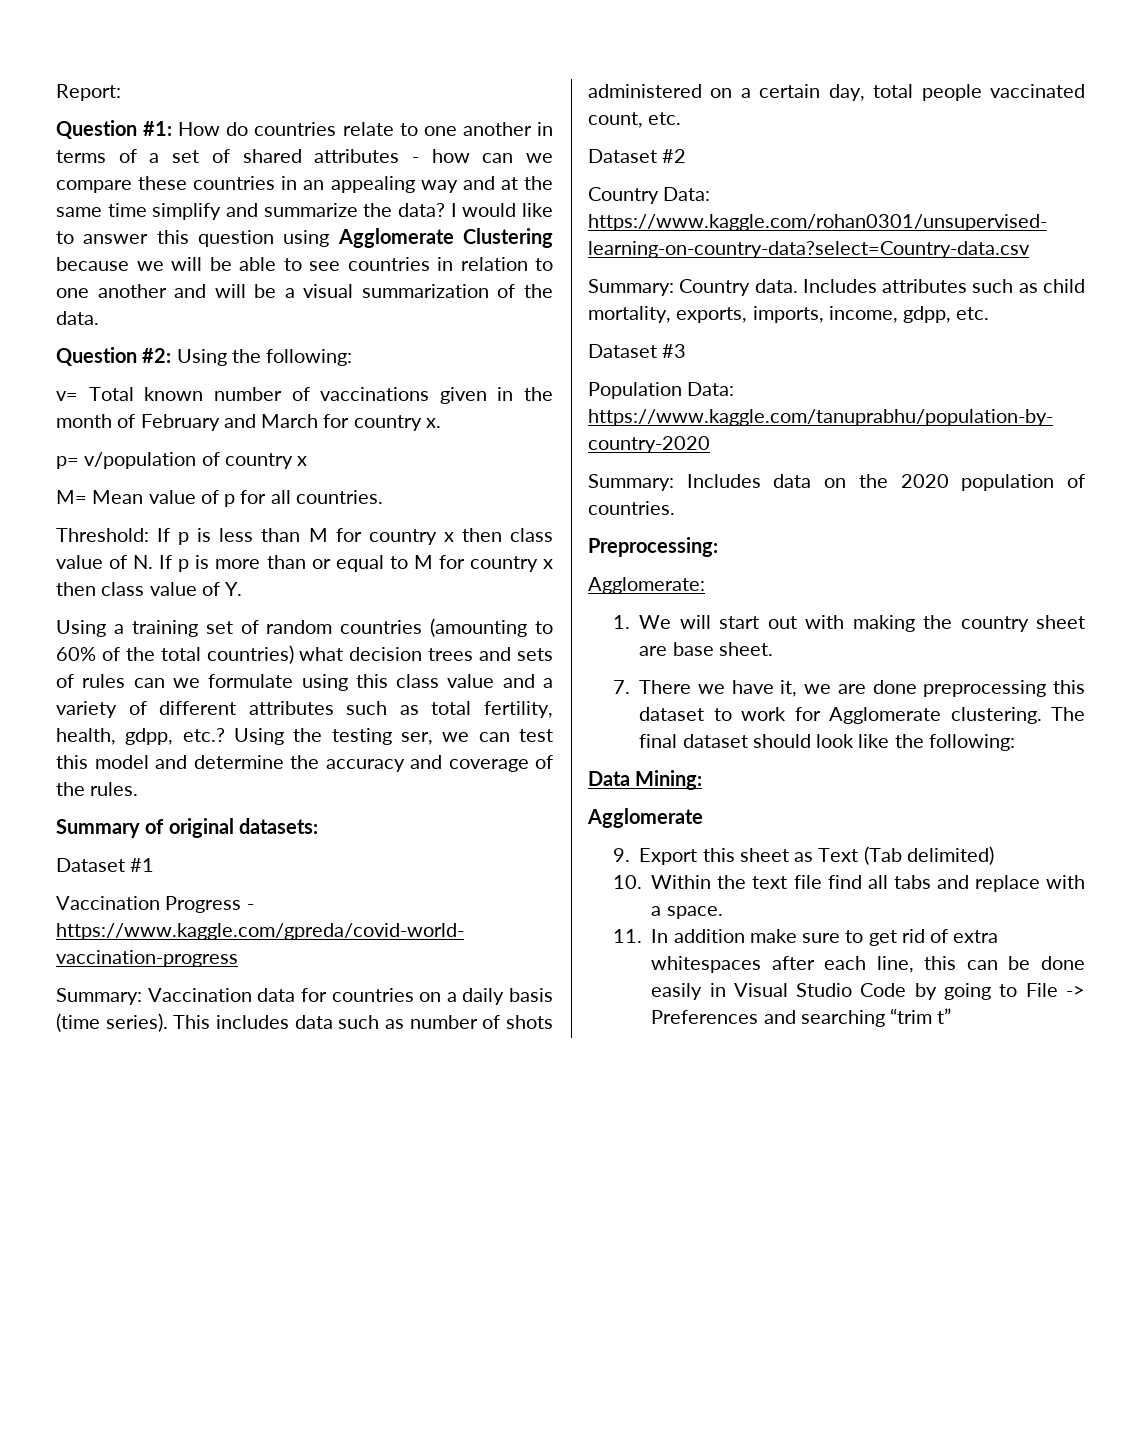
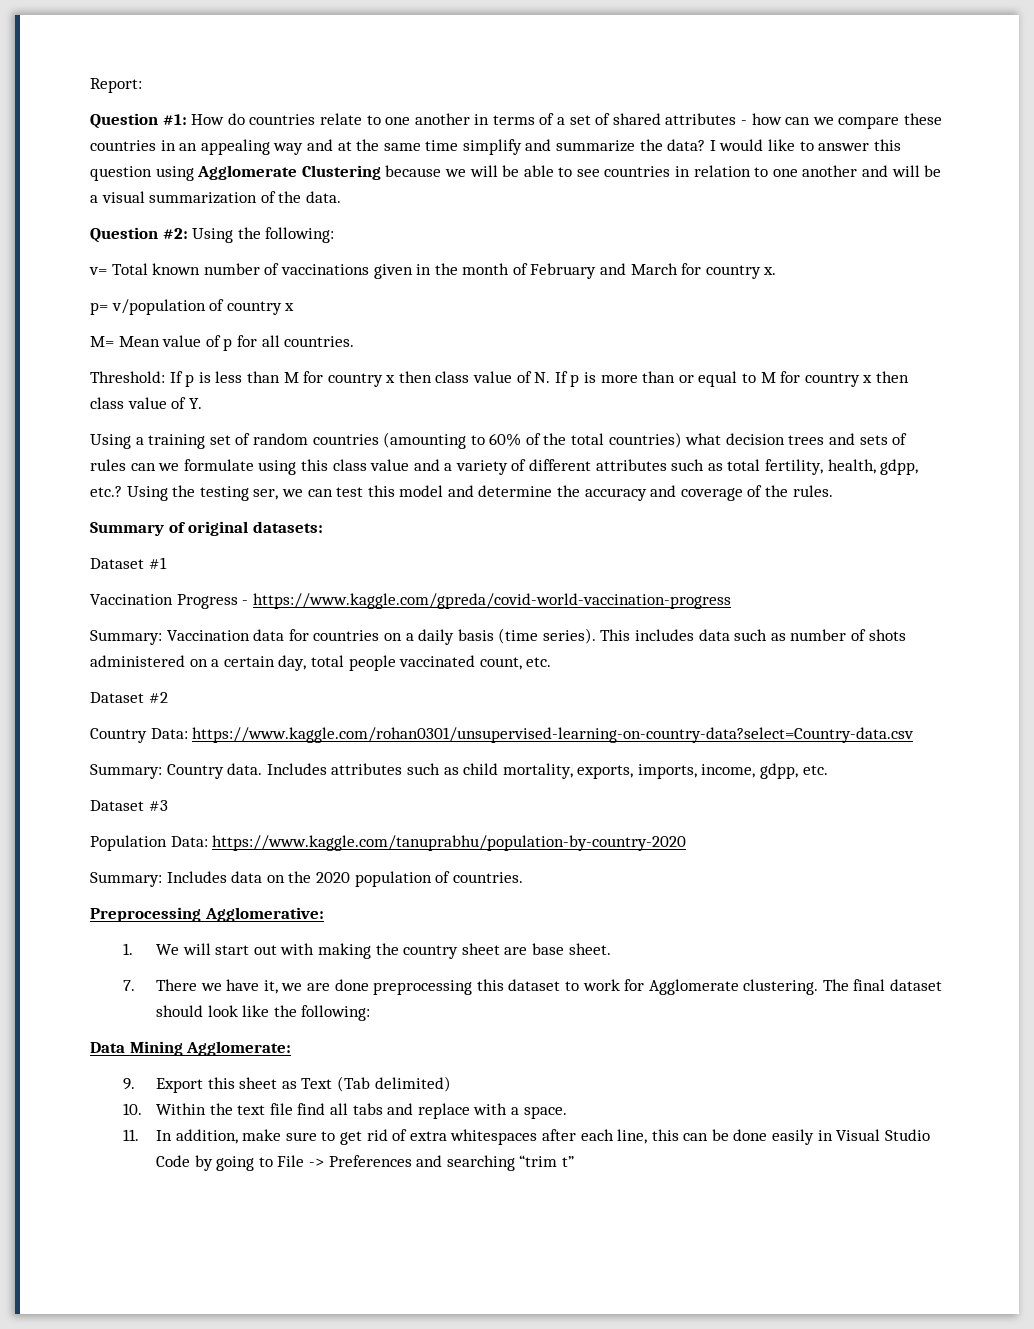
[588,537,718,557] [588,577,705,594] Preprocessing: // Agglomerate: -> [90,907,324,922] Preprocessing Agglomerative:
[635,770,703,790] [587,808,703,828] Mining: // Agglomerate -> [129,1041,292,1056] Mining Agglomerate:
[673,929,745,943] addition -> [175,1129,238,1144] addition,

